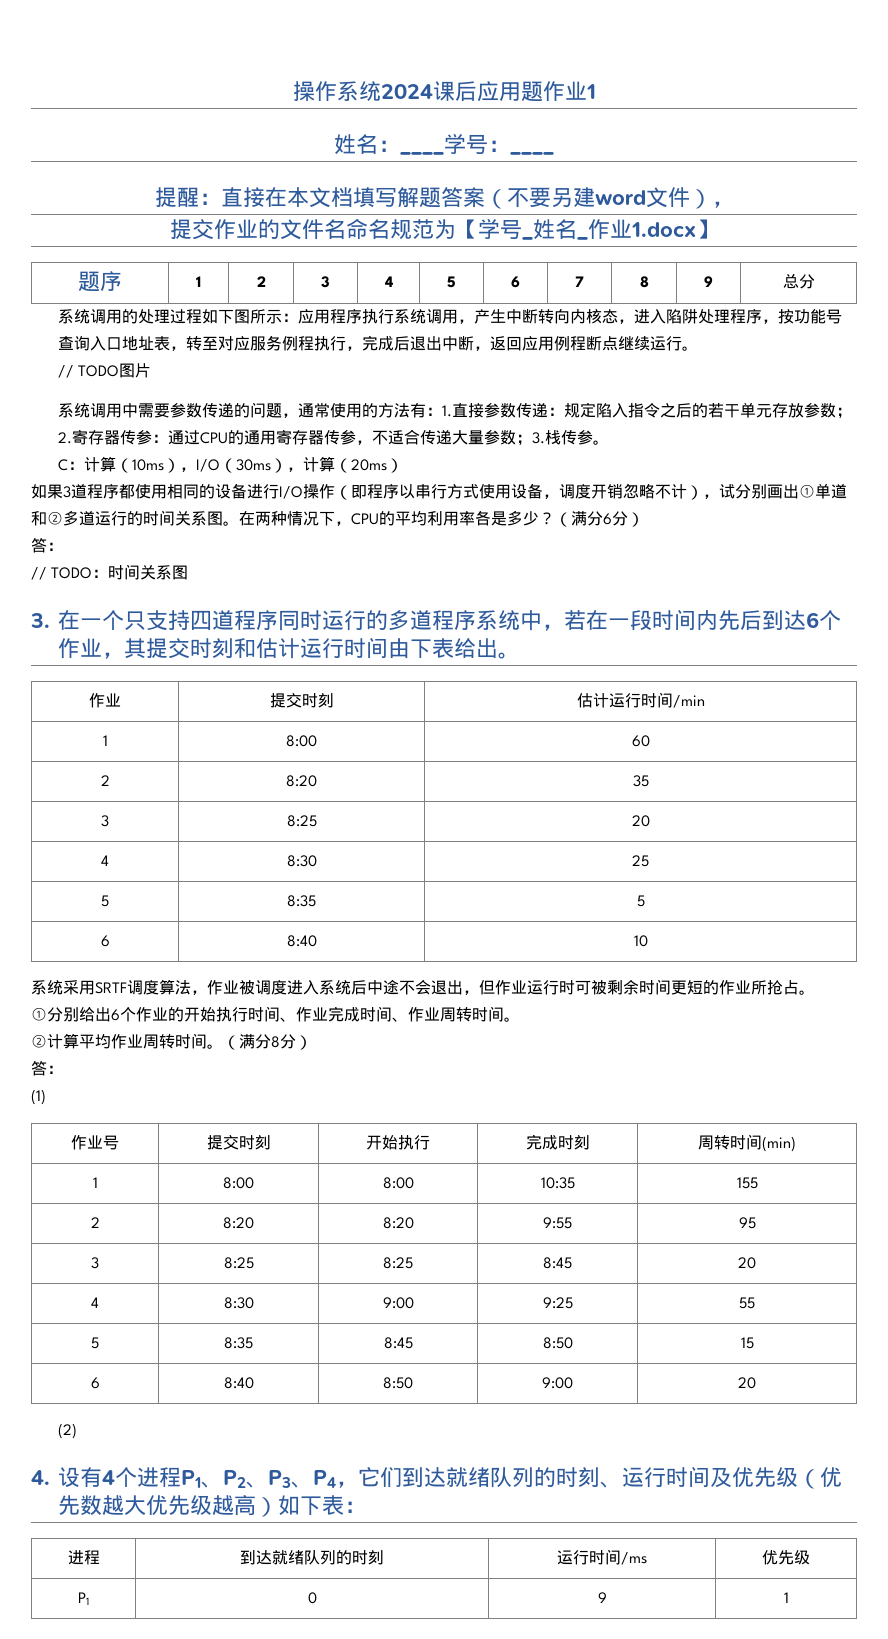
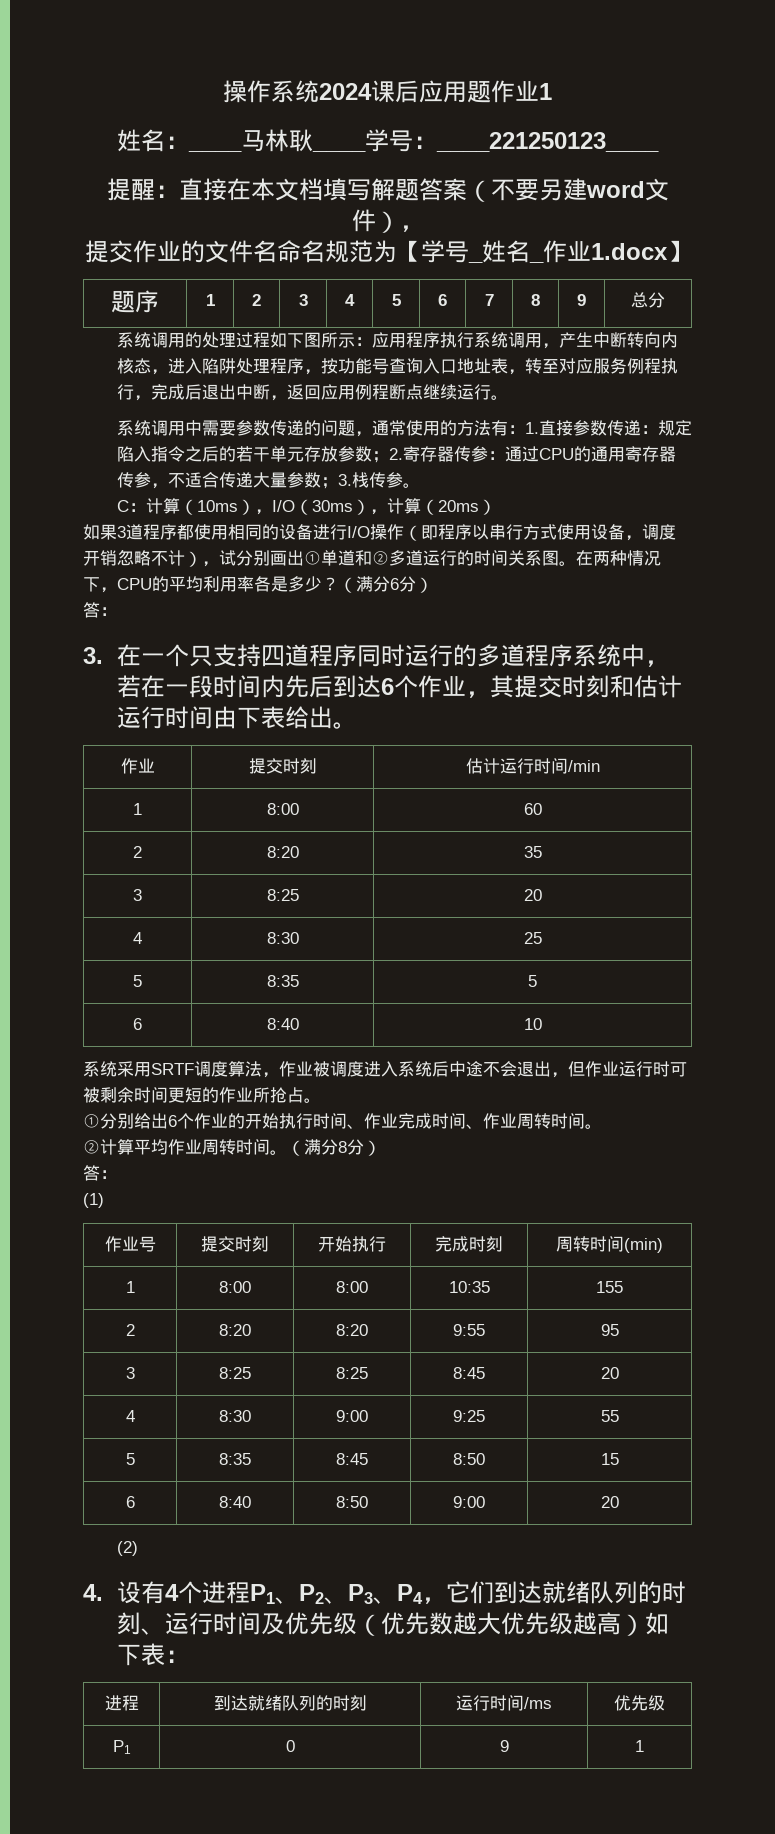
[444,134,510,154] [510,152,554,155] 学号：____ -> [241,129,659,152] 马林耿____学号：____221250123____
[58,363,152,378] // // TODO图片 -> (508, 397) none
[31,564,189,580] // // TODO：时间关系图 -> (117, 611) none

